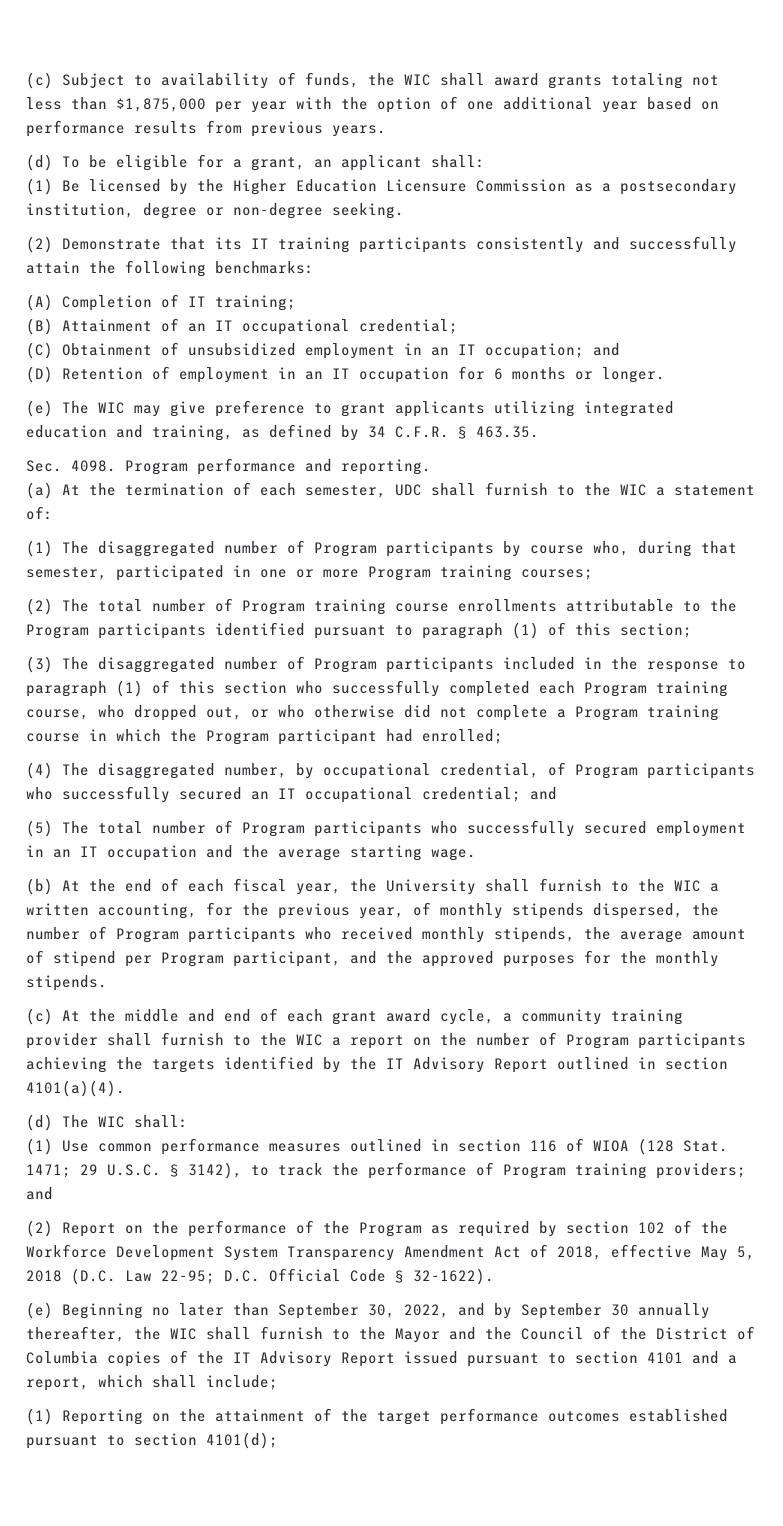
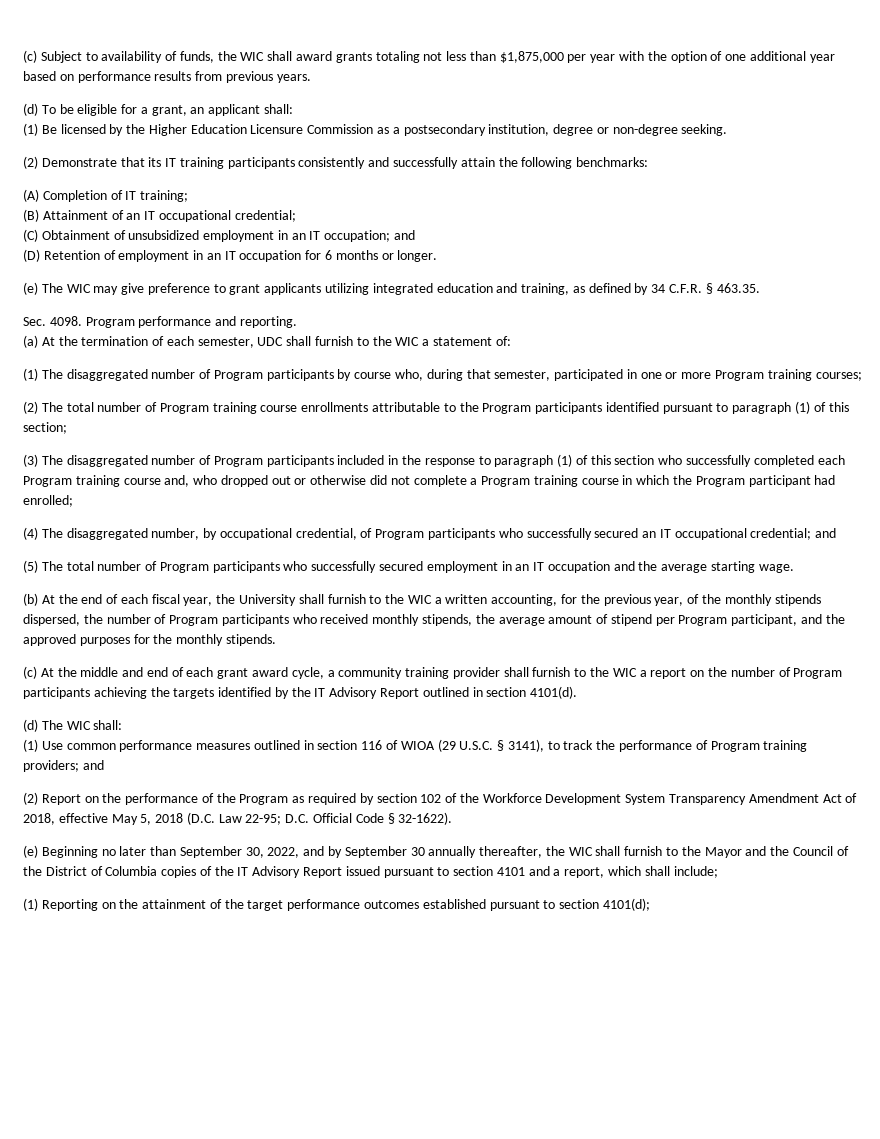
[26,705,305,721] course, who dropped out, or who -> [123,475,307,487] course and, who dropped out or
(431, 909) none -> [701,594,721,604] the
[26,1080,125,1097] 4101(a)(4). -> [530,686,578,699] 4101(d).
[638,1138,728,1155] [26,1164,98,1178] (128 Stat. 1471; 29 -> [437,739,456,752] (29
[188,1162,242,1179] 3142), -> [507,739,544,752] 3141),

